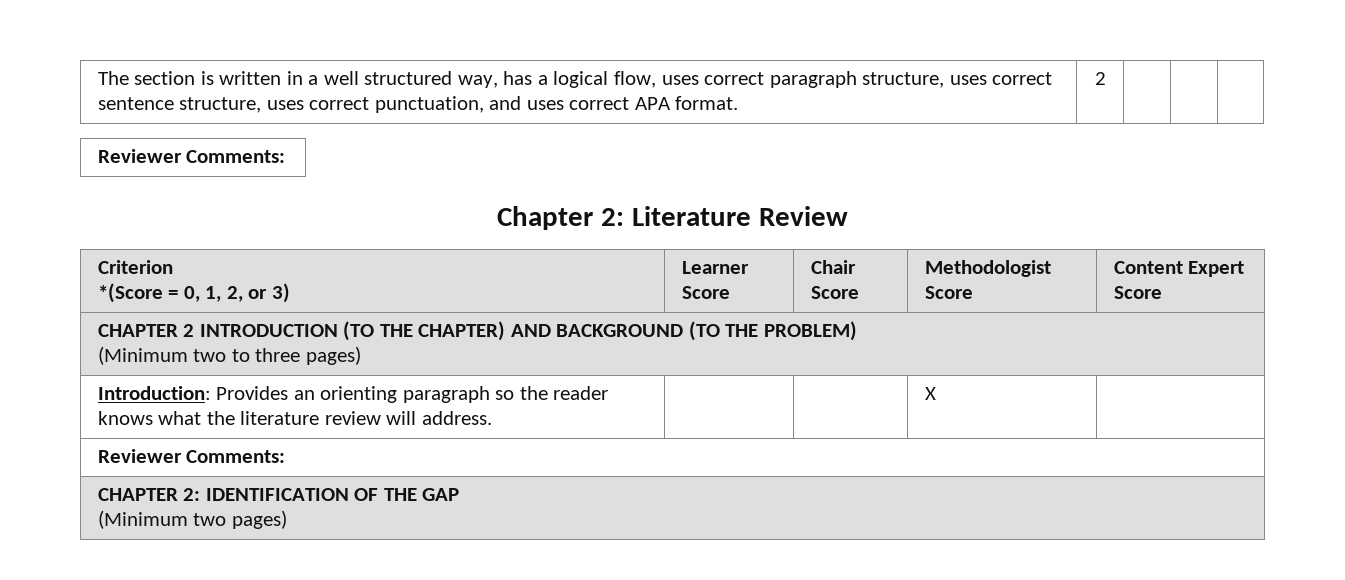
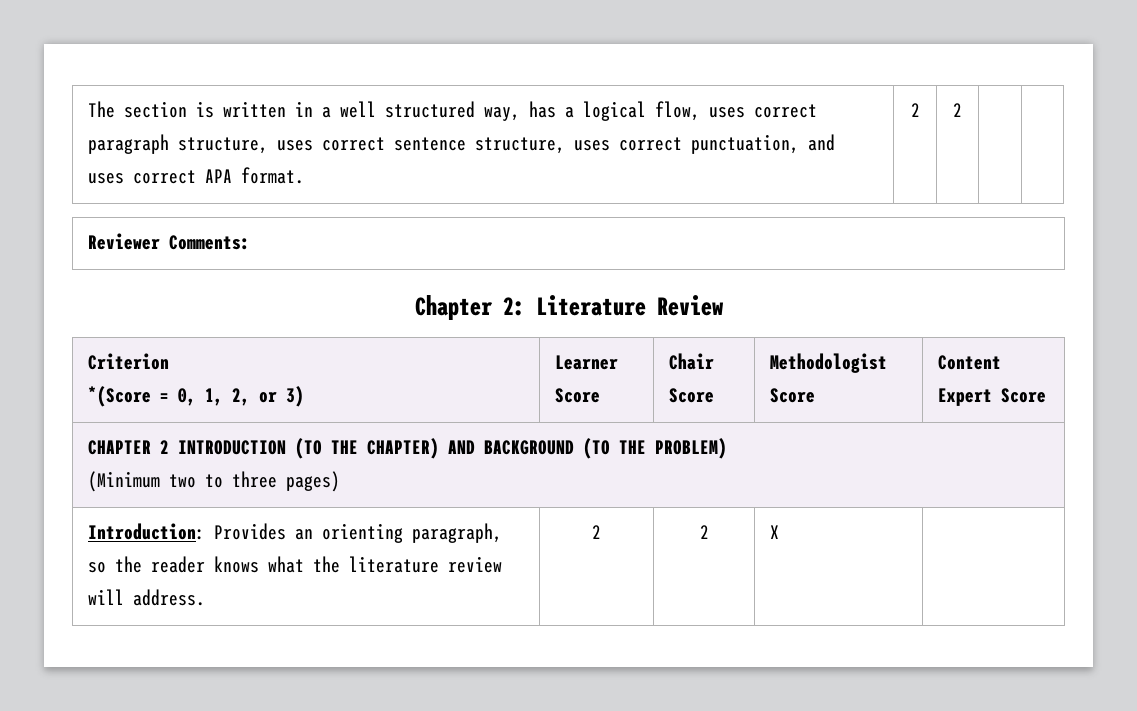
(1106, 78) none -> [953,103,962,117] 2
[402,386,490,403] paragraph -> [411,523,502,543] paragraph,
(492, 418) | -> [592,525,601,539] [699,525,709,539] 2 | 2
[97,449,286,463] [97,488,460,501] [97,510,287,529] // Reviewer Comments: // CHAPTER 2: IDENTIFICATION OF THE GAP // (Minimum two pages) -> (779, 532) none

